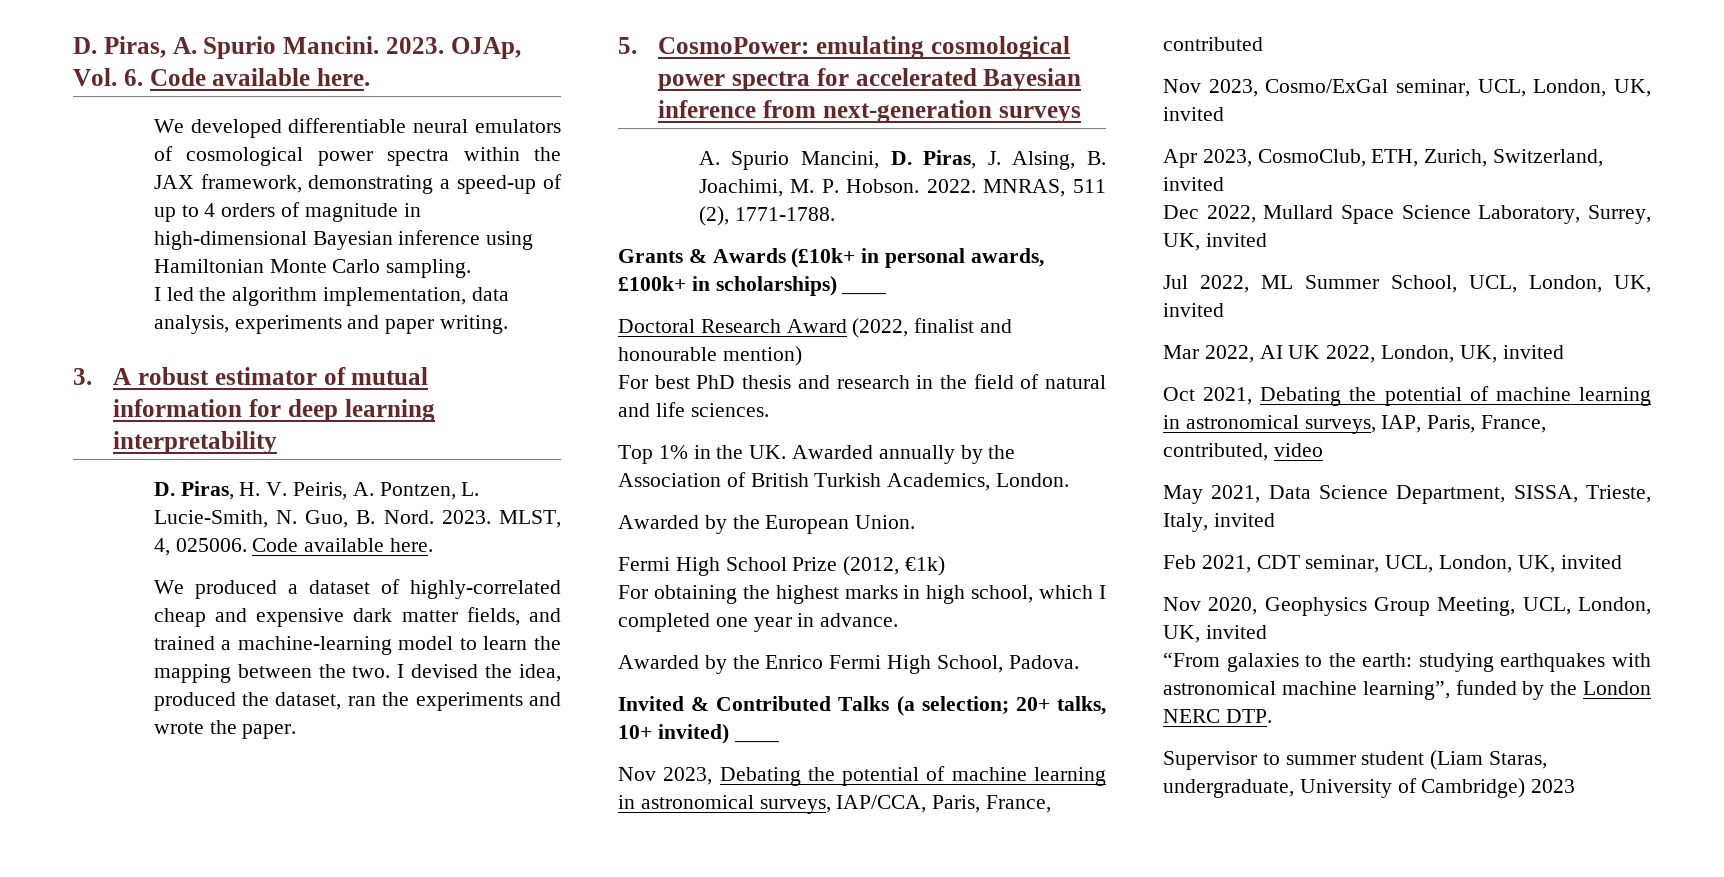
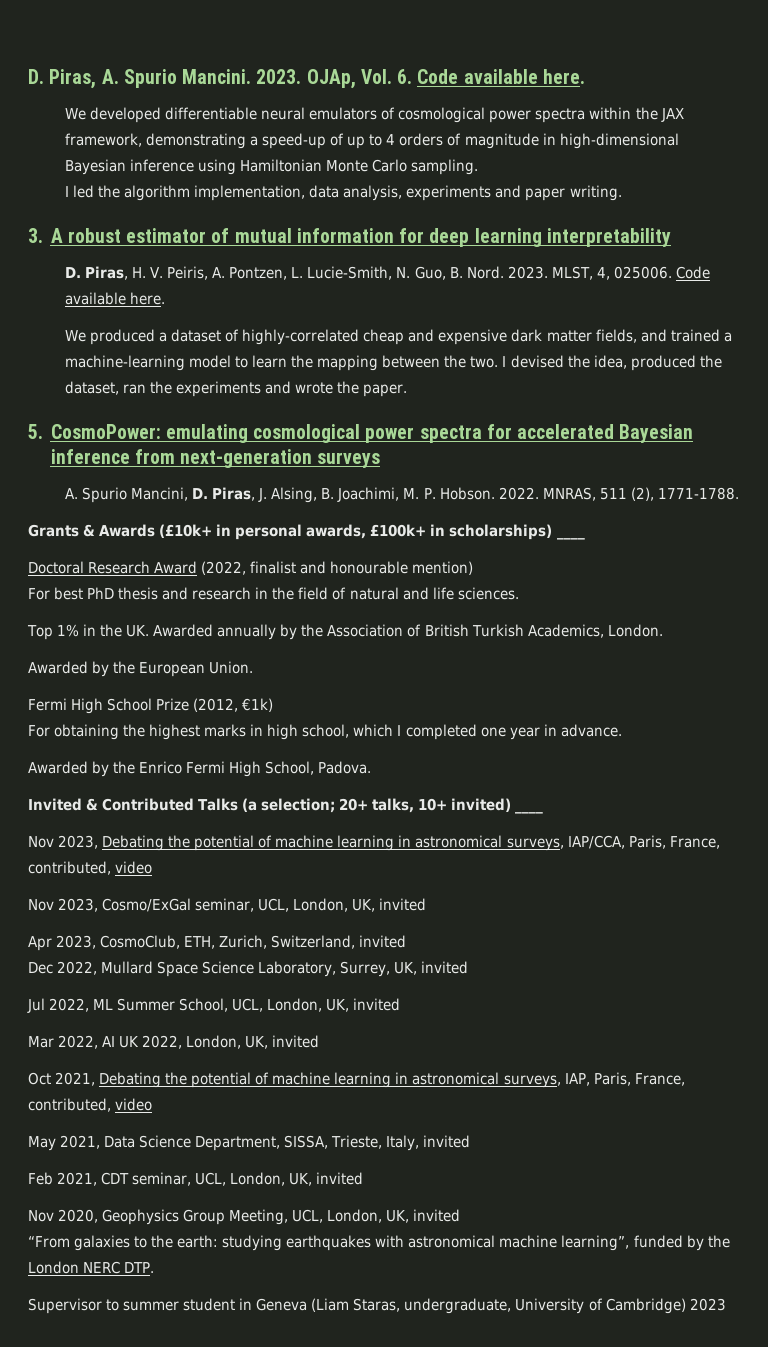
[1163,37,1263,51] contributed -> [28,861,153,875] contributed, video
(1425, 758) none -> [239,1298,308,1311] in Geneva

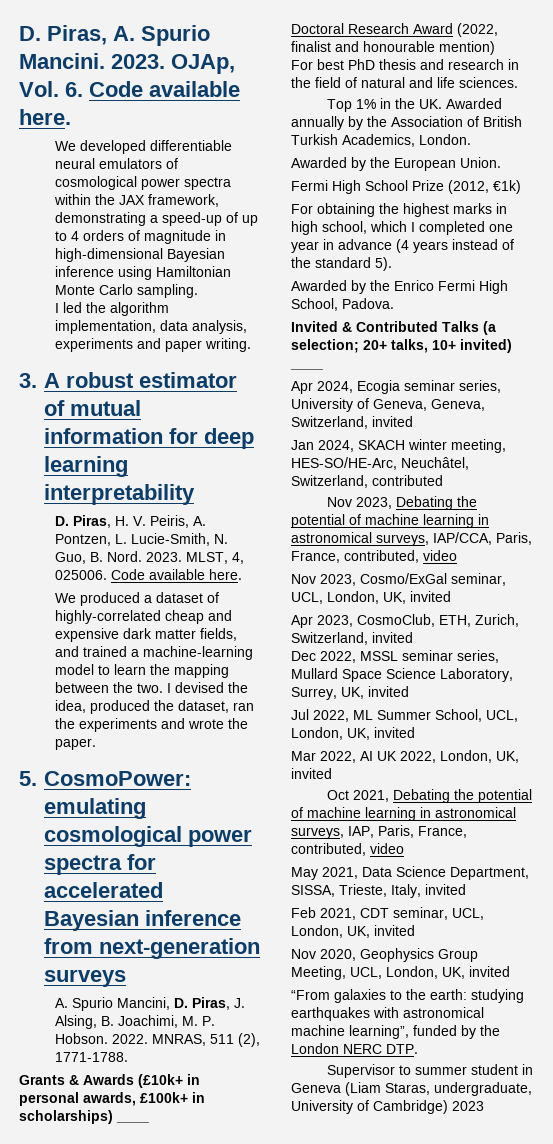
[560,724,622,737] advance. -> [338,239,514,253] [291,257,392,271] advance (4 years instead of the standard 5).
(544, 812) none -> [291,380,501,394] [291,398,485,412] [291,416,413,429] [291,439,506,453] [291,457,469,470] [291,475,443,488] // Apr 2024, Ecogia seminar series, University of Geneva, Geneva, Switzerland, invited // Jan 2024, SKACH winter meeting, HES-SO/HE-Arc, Neuchâtel, Switzerland, contributed
(98, 968) none -> [360,650,499,663] MSSL seminar series,

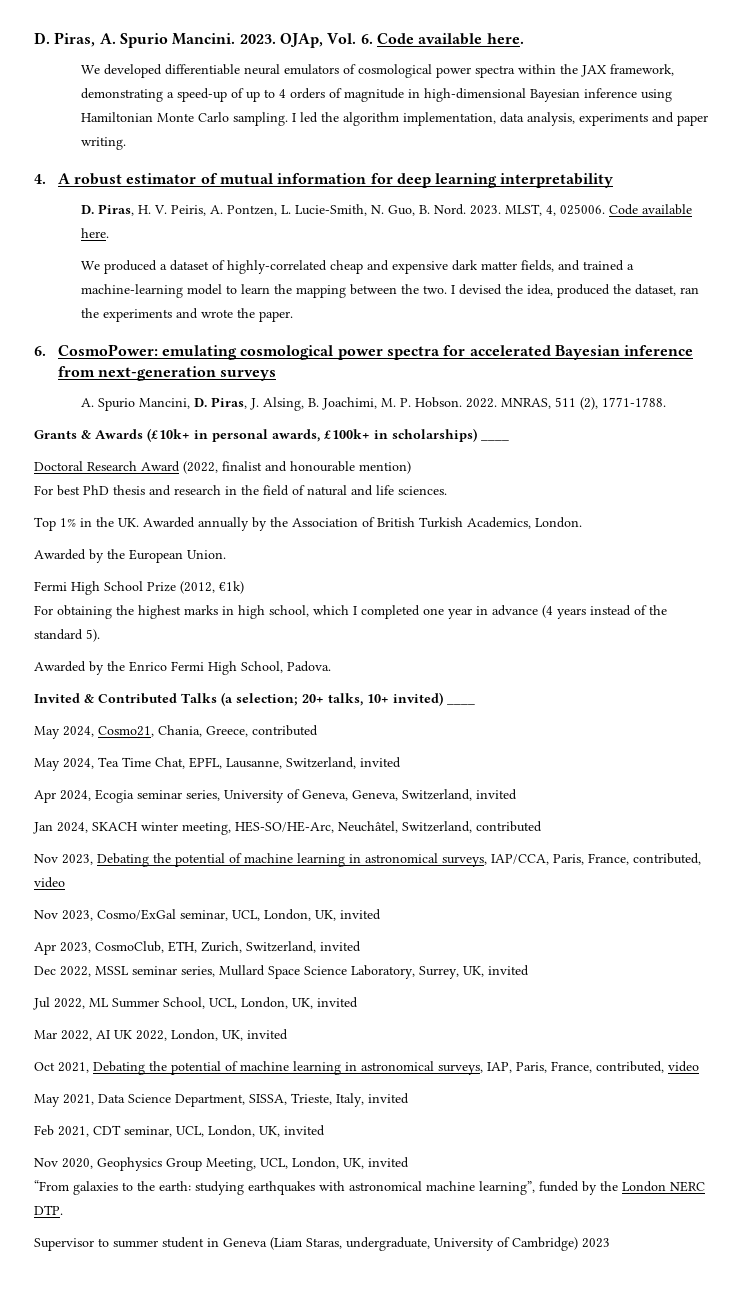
(198, 291) // -> (289, 119) none
[19,373,37,388] 3. -> [34,174,46,184] 4.
[19,771,37,786] 5. -> [34,346,46,356] 6.
(323, 369) none -> [34,725,318,739] [34,757,401,771] // May 2024, Cosmo21, Chania, Greece, contributed // May 2024, Tea Time Chat, EPFL, Lausanne, Switzerland, invited

